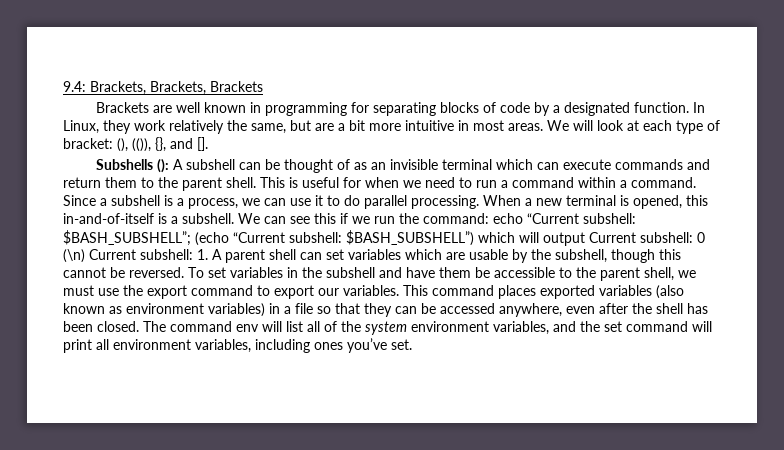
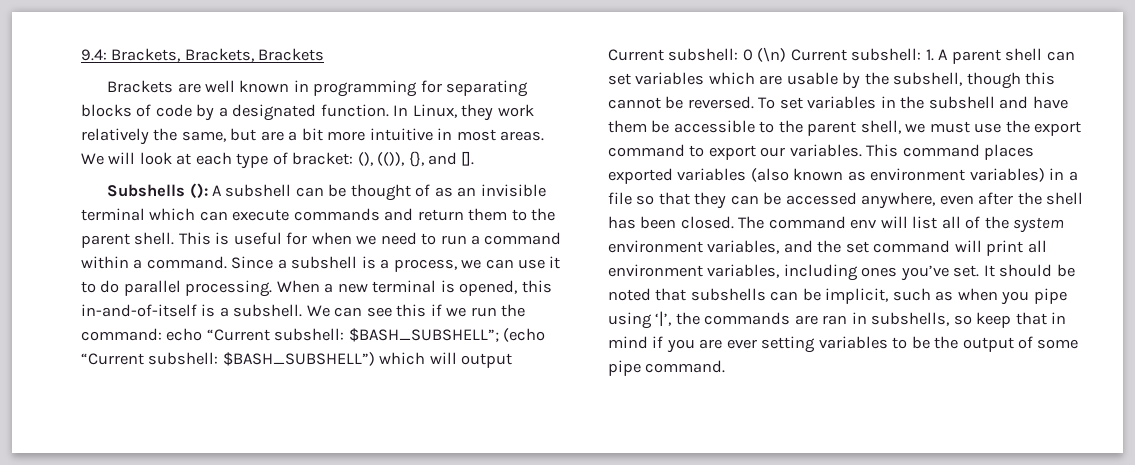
(412, 344) none -> [983,264,1075,277] [608,288,1067,305] [608,311,1067,329] [608,336,1079,353] [608,360,726,376] It should be noted that subshells can be implicit, such as when you pipe using ‘|’, the commands are ran in subshells, so keep that in mind if you are ever setting variables to be the output of some pipe command.

